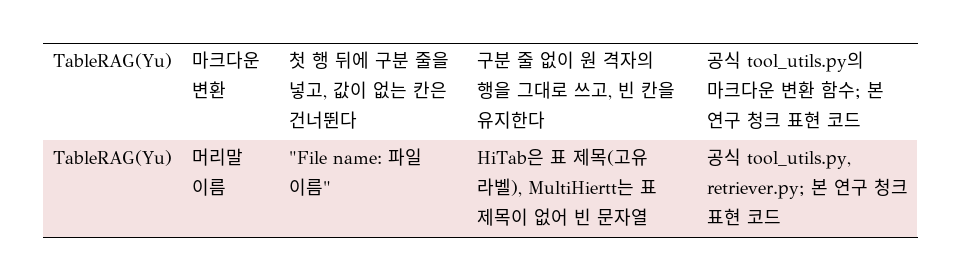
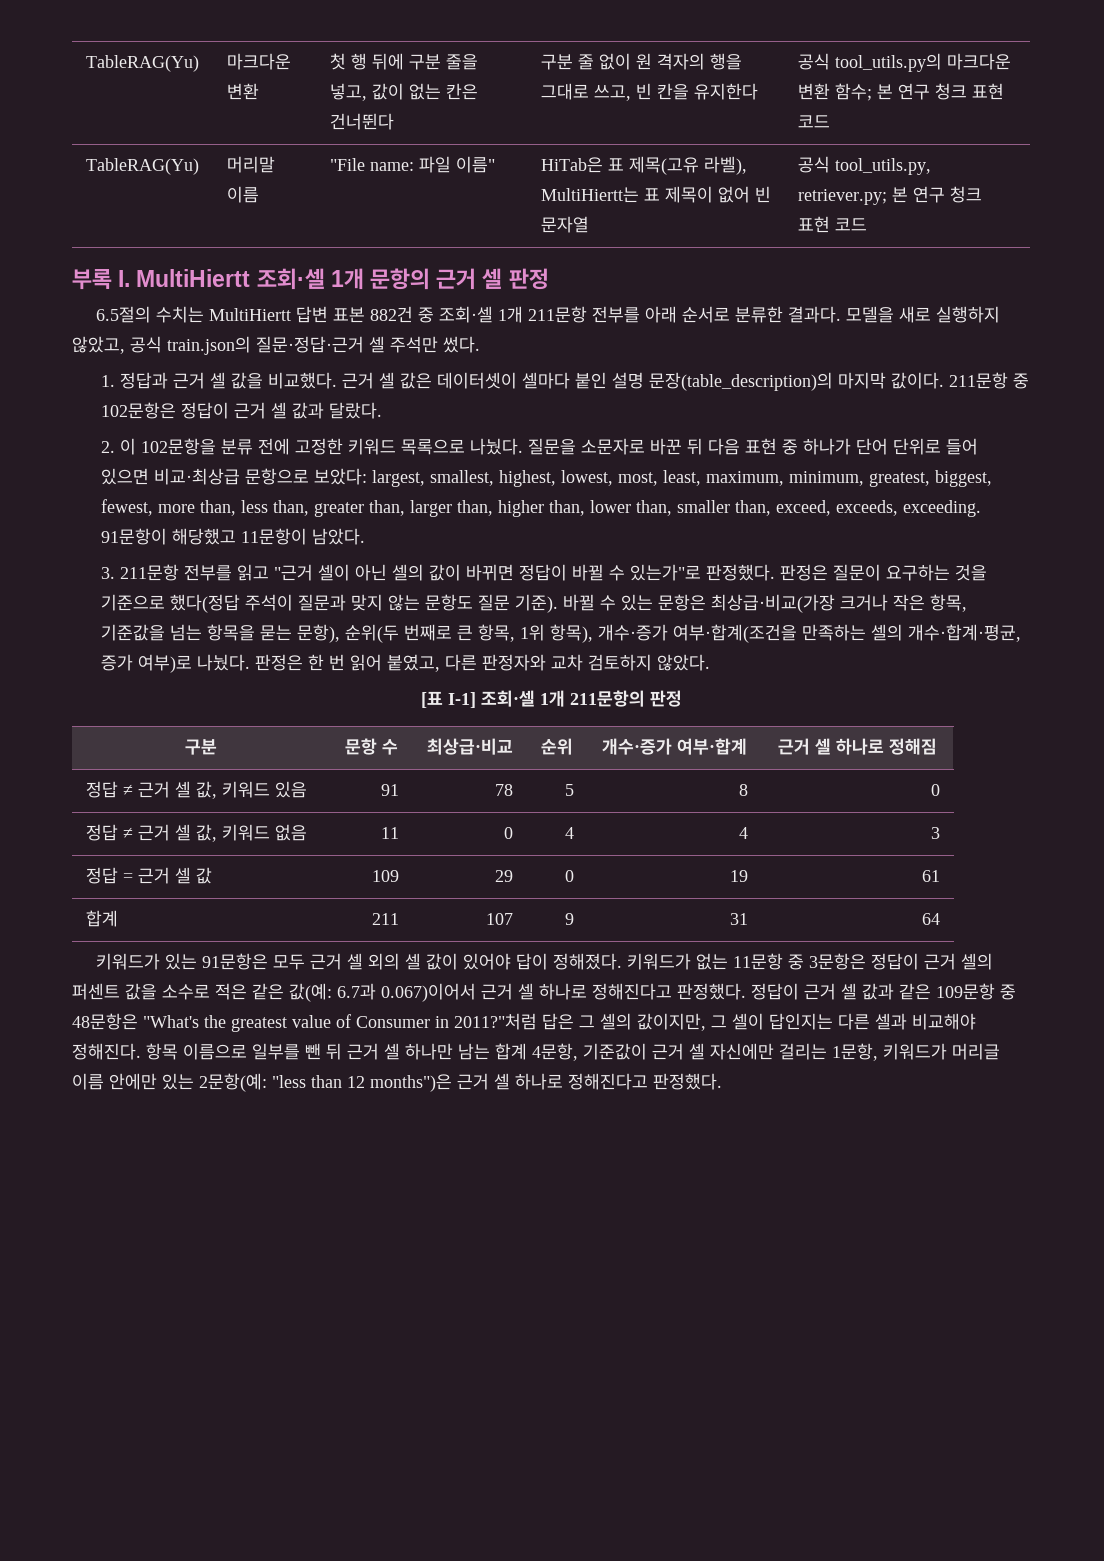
(781, 217) none -> [72,268,549,290] [95,306,1000,323] [72,336,480,355] [101,372,1030,391] [101,402,383,419] [101,438,979,455] [101,468,993,487] [101,499,982,517] [101,528,366,545] [101,564,988,581] [101,594,968,613] [101,624,1022,643] [101,654,711,673] [420,690,682,708] [185,739,217,755] [344,738,398,755] [426,738,513,755] [541,738,573,755] [602,738,747,755] [778,738,937,755] [85,781,307,799] [381,784,400,796] [495,784,514,796] [565,784,575,796] [739,784,749,796] [931,784,941,796] [85,824,307,842] [381,827,400,839] [504,827,514,839] [565,827,575,839] [739,827,749,839] [931,827,941,839] [85,867,212,884] [372,870,400,882] [495,870,514,882] [565,870,575,882] [730,870,749,882] [922,870,941,882] [85,910,118,927] [372,913,400,925] [486,913,514,925] [565,913,575,925] [730,913,749,925] [922,913,941,925] [95,953,993,970] [72,983,1016,1002] [72,1013,976,1032] [72,1043,1000,1061] [72,1073,722,1092] // 부록 I. MultiHiertt 조회·셀 1개 문항의 근거 셀 판정 // 6.5절의 수치는 MultiHiertt 답변 표본 882건 중 조회·셀 1개 211문항 전부를 아래 순서로 분류한 결과다. 모델을 새로 실행하지 않았고, 공식 train.json의 질문·정답·근거 셀 주석만 썼다. // 1. 정답과 근거 셀 값을 비교했다. 근거 셀 값은 데이터셋이 셀마다 붙인 설명 문장(table_description)의 마지막 값이다. 211문항 중 102문항은 정답이 근거 셀 값과 달랐다. // 2. 이 102문항을 분류 전에 고정한 키워드 목록으로 나눴다. 질문을 소문자로 바꾼 뒤 다음 표현 중 하나가 단어 단위로 들어 있으면 비교·최상급 문항으로 보았다: largest, smallest, highest, lowest, most, least, maximum, minimum, greatest, biggest, fewest, more than, less than, greater than, larger than, higher than, lower than, smaller than, exceed, exceeds, exceeding. 91문항이 해당했고 11문항이 남았다. // 3. 211문항 전부를 읽고 "근거 셀이 아닌 셀의 값이 바뀌면 정답이 바뀔 수 있는가"로 판정했다. 판정은 질문이 요구하는 것을 기준으로 했다(정답 주석이 질문과 맞지 않는 문항도 질문 기준). 바뀔 수 있는 문항은 최상급·비교(가장 크거나 작은 항목, 기준값을 넘는 항목을 묻는 문항), 순위(두 번째로 큰 항목, 1위 항목), 개수·증가 여부·합계(조건을 만족하는 셀의 개수·합계·평균, 증가 여부)로 나눴다. 판정은 한 번 읽어 붙였고, 다른 판정자와 교차 검토하지 않았다. // [표 I-1] 조회·셀 1개 211문항의 판정 // 구분 | 문항 수 | 최상급·비교 | 순위 | 개수·증가 여부·합계 | 근거 셀 하나로 정해짐 // 정답 ≠ 근거 셀 값, 키워드 있음 | 91 | 78 | 5 | 8 | 0 // 정답 ≠ 근거 셀 값, 키워드 없음 | 11 | 0 | 4 | 4 | 3 // 정답 = 근거 셀 값 | 109 | 29 | 0 | 19 | 61 // 합계 | 211 | 107 | 9 | 31 | 64 // 키워드가 있는 91문항은 모두 근거 셀 외의 셀 값이 있어야 답이 정해졌다. 키워드가 없는 11문항 중 3문항은 정답이 근거 셀의 퍼센트 값을 소수로 적은 같은 값(예: 6.7과 0.067)이어서 근거 셀 하나로 정해진다고 판정했다. 정답이 근거 셀 값과 같은 109문항 중 48문항은 "What's the greatest value of Consumer in 2011?"처럼 답은 그 셀의 값이지만, 그 셀이 답인지는 다른 셀과 비교해야 정해진다. 항목 이름으로 일부를 뺀 뒤 근거 셀 하나만 남는 합계 4문항, 기준값이 근거 셀 자신에만 걸리는 1문항, 키워드가 머리글 이름 안에만 있는 2문항(예: "less than 12 months")은 근거 셀 하나로 정해진다고 판정했다.

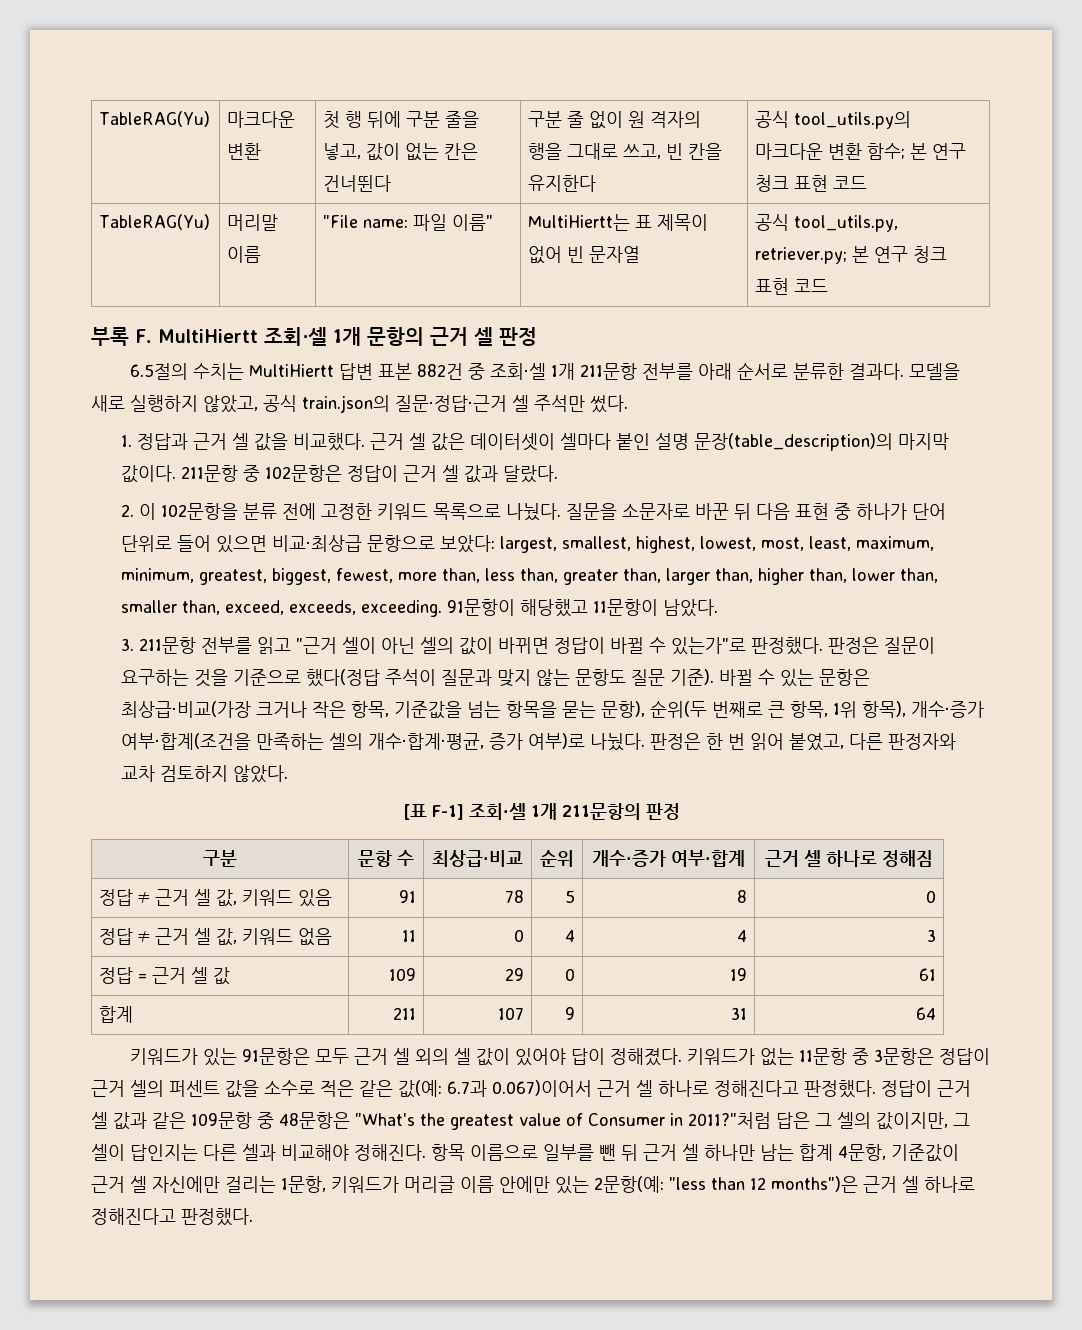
[540,156,747,175] HiTab은 표 제목(고유 라벨), -> (494, 222) none
[118,270,131,287] I. -> [135,329,152,343] F.
[447,692,476,708] I-1] -> [431,804,464,820] F-1]

